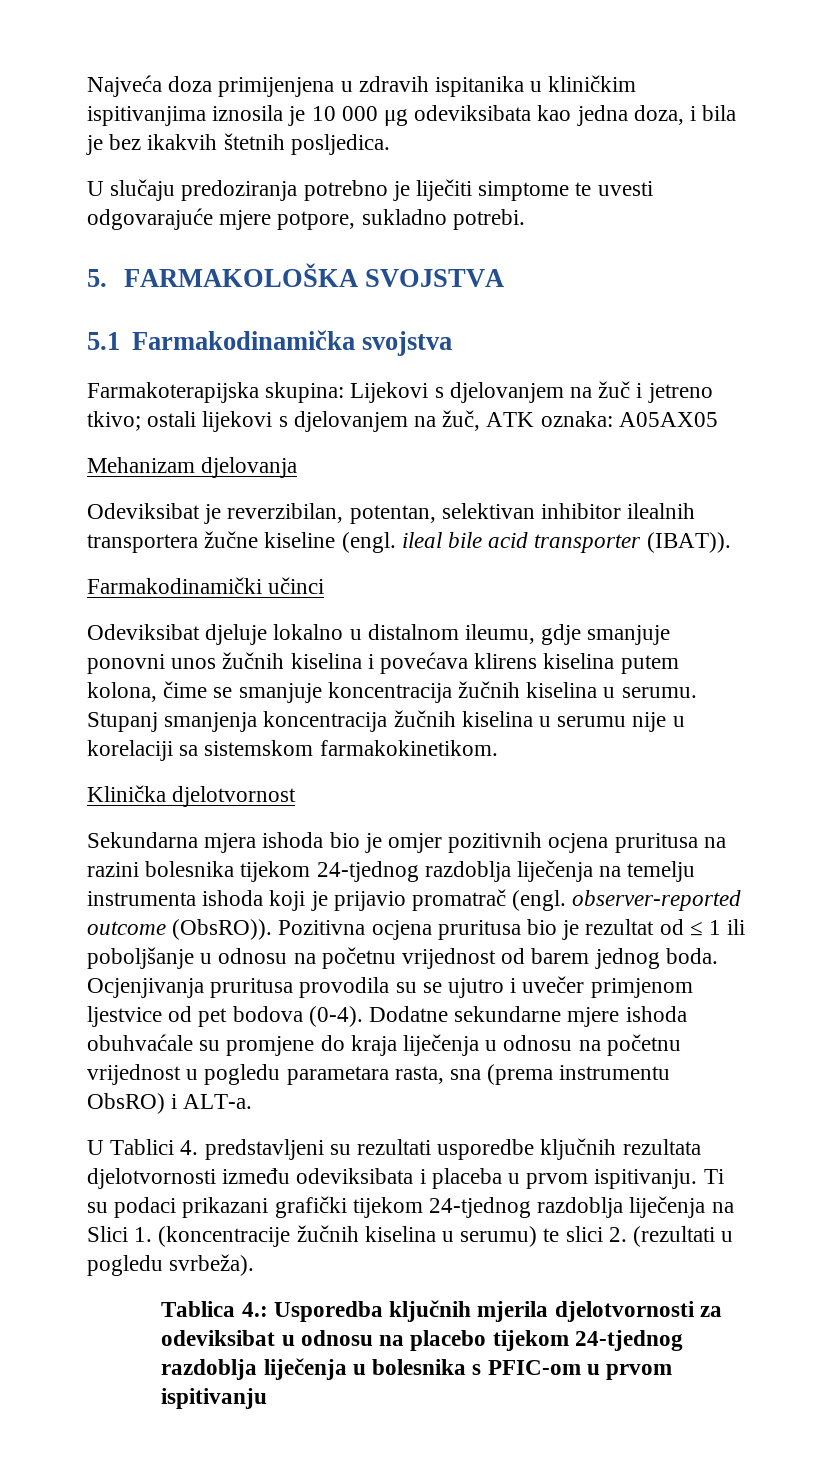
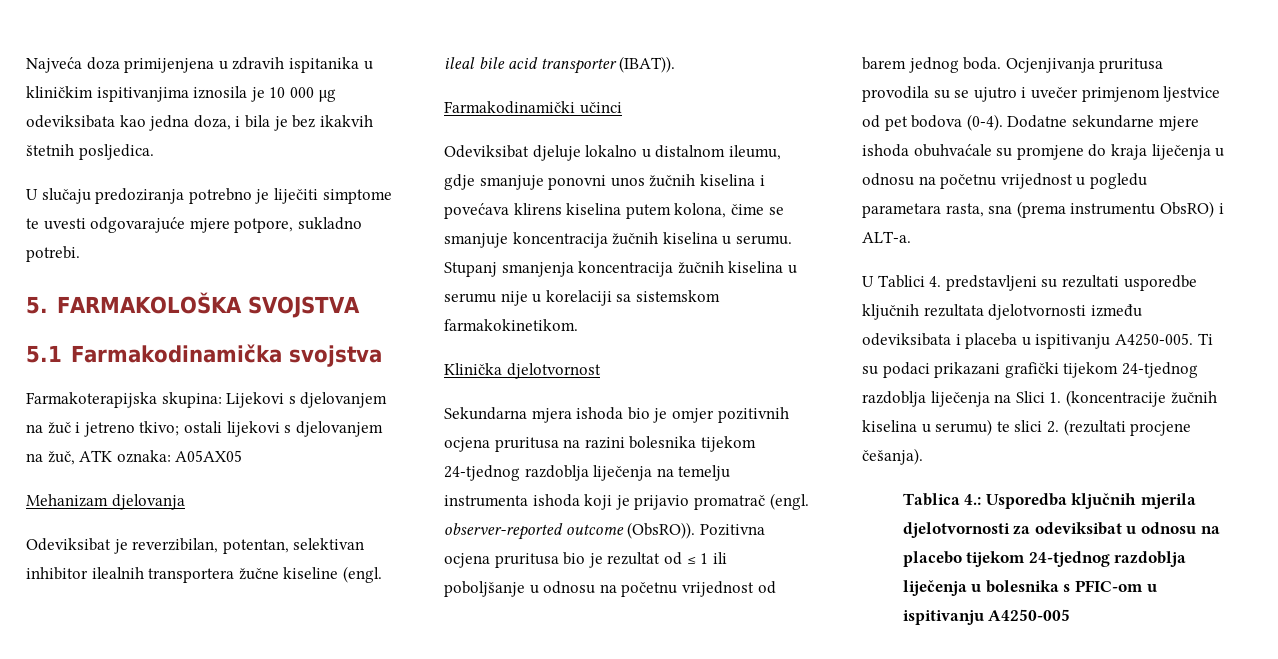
[526,1169,698,1189] prvom ispitivanju. -> [1035,333,1193,349] ispitivanju A4250-005.
[721,1231,734,1242] [87,1254,255,1276] u pogledu svrbeža). -> [1130,421,1192,436] [862,448,923,465] procjene češanja).
[605,1364,672,1380] [161,1388,268,1409] prvom ispitivanju -> [902,609,1071,625] ispitivanju A4250-005

